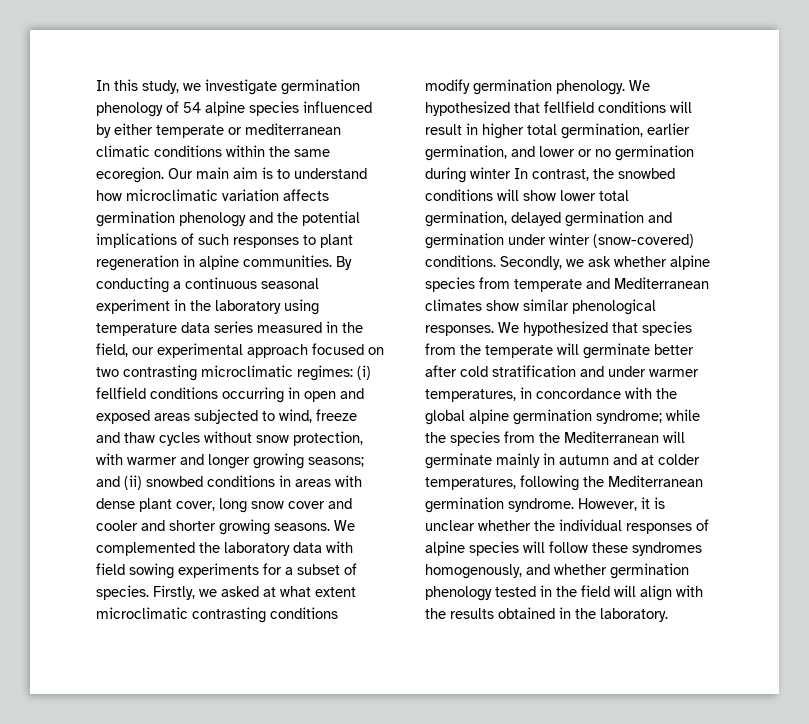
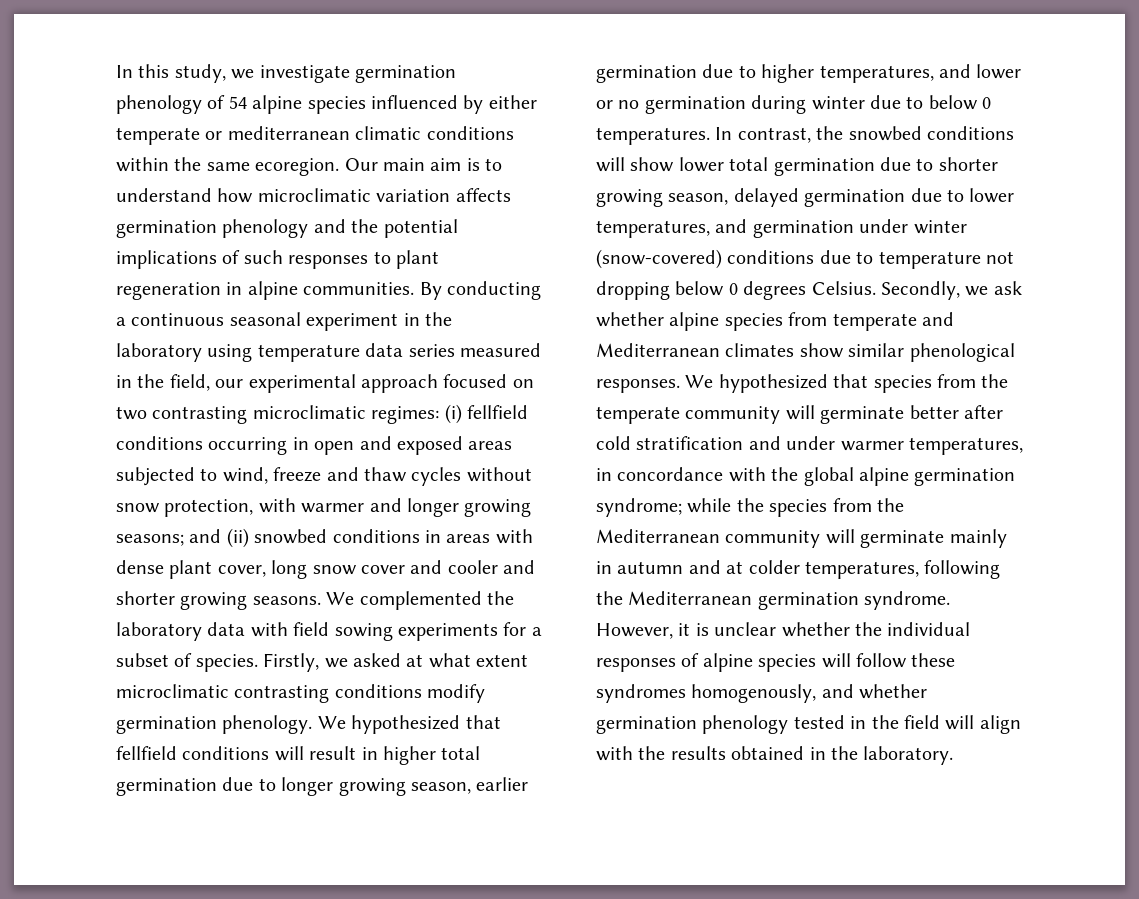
[561,123,690,139] [425,145,507,161] germination, earlier germination, -> [116,777,529,796] [596,64,934,83] germination due to longer growing season, earlier germination due to higher temperatures,
(511, 173) none -> [870,95,992,110] [596,127,710,145] due to below 0 temperatures.
[425,211,644,227] germination, delayed germination -> [773,157,998,176] [596,188,1015,207] [596,220,710,238] germination due to shorter growing season, delayed germination due to lower temperatures,
[425,255,496,267] conditions. -> [727,250,1014,269] [596,281,876,300] conditions due to temperature not dropping below 0 degrees Celsius.
(553, 351) none -> [685,406,781,424] community
(659, 437) none -> [725,530,821,548] community

